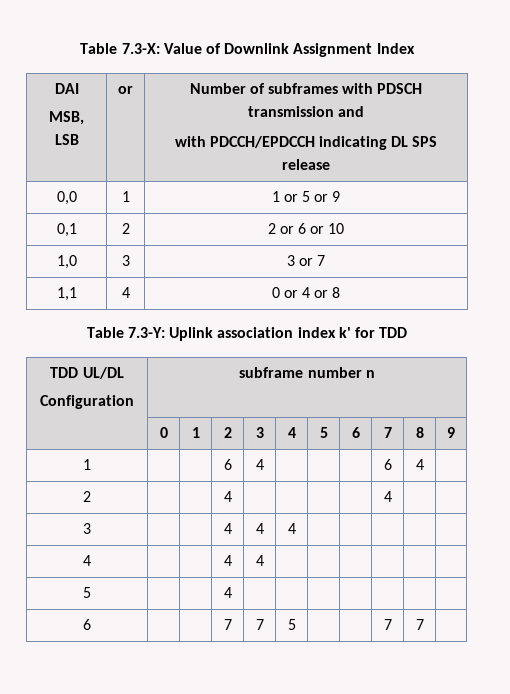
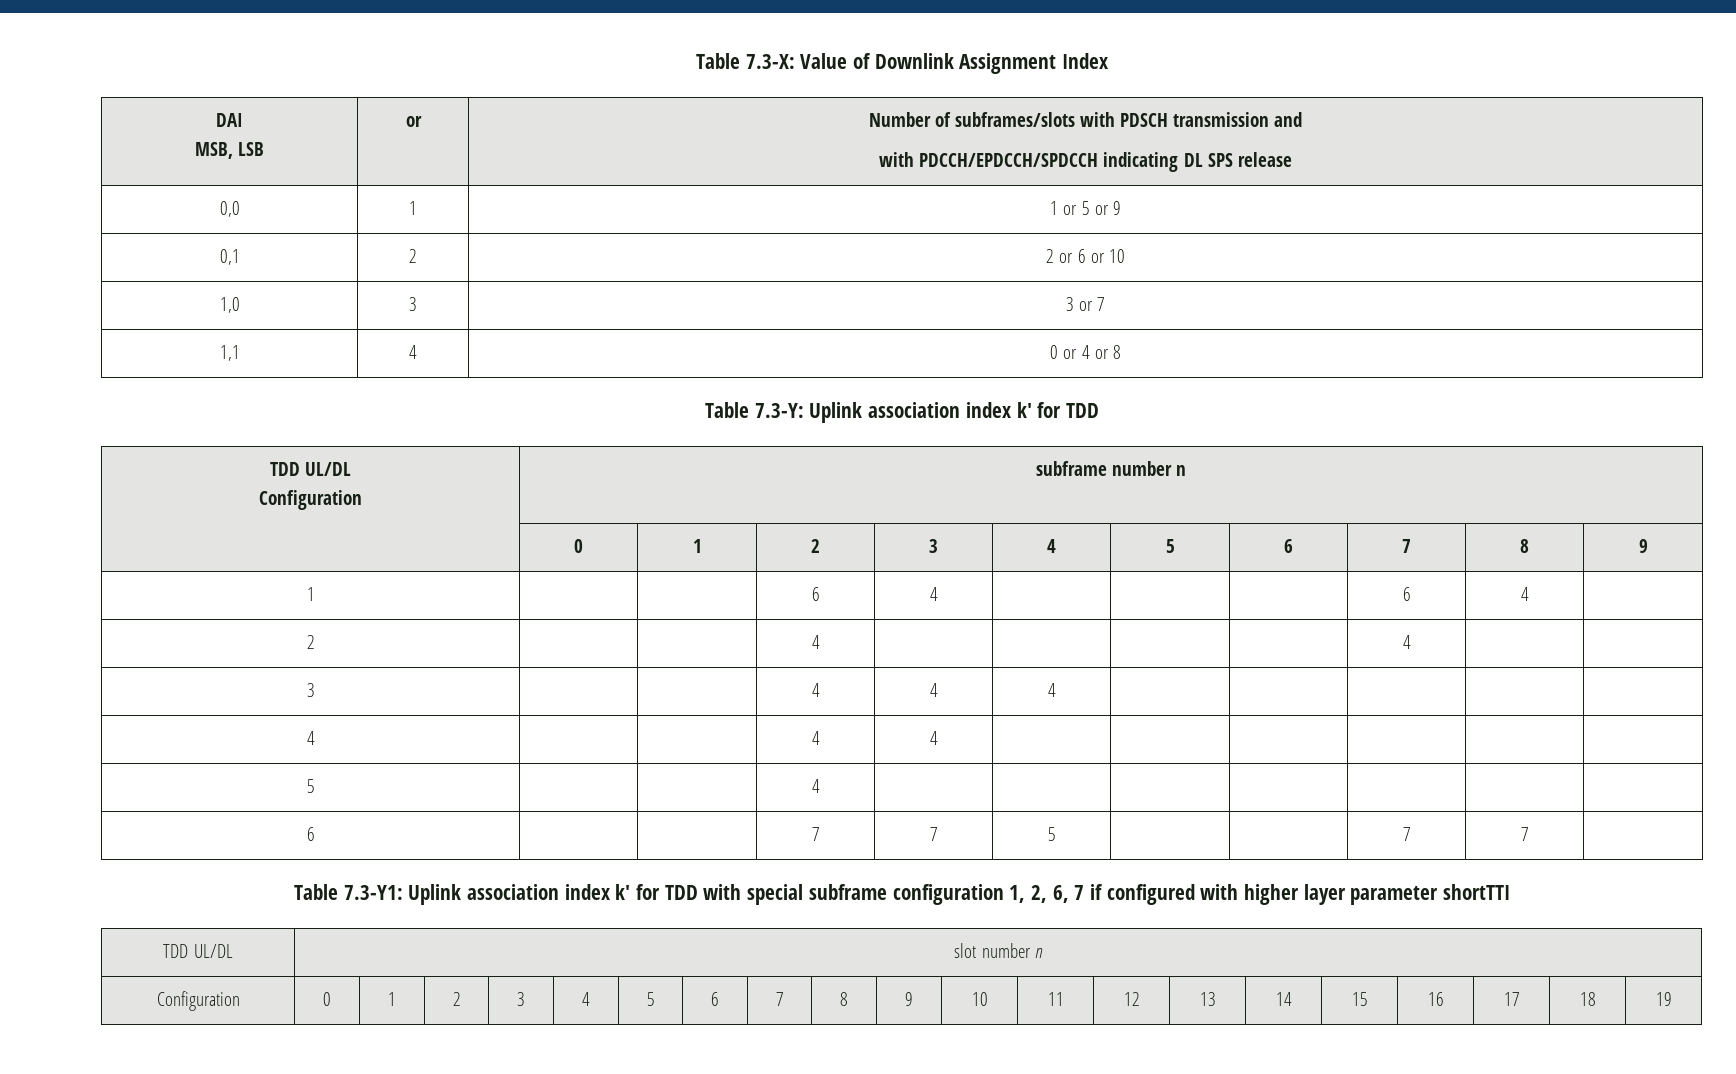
[268,83,338,94] subframes -> [954,112,1075,127] subframes/slots
[209,136,315,148] PDCCH/EPDCCH -> [919,153,1099,167] PDCCH/EPDCCH/SPDCCH
(424, 624) none -> [294,884,1510,905] [163,944,233,958] [954,943,1043,958] [156,991,240,1011] [323,992,331,1006] [388,992,396,1006] [452,992,461,1006] [517,992,525,1006] [582,992,590,1006] [646,992,655,1006] [711,992,719,1006] [775,992,784,1006] [840,992,848,1006] [905,992,913,1006] [971,992,988,1006] [1047,992,1064,1006] [1123,992,1140,1006] [1199,992,1216,1006] [1275,992,1292,1006] [1351,992,1368,1006] [1427,992,1444,1006] [1503,992,1520,1006] [1579,992,1596,1006] [1655,992,1672,1006] // Table 7.3-Y1: Uplink association index k' for TDD with special subframe configuration 1, 2, 6, 7 if configured with higher layer parameter shortTTI // TDD UL/DL | slot number n // Configuration | 0 | 1 | 2 | 3 | 4 | 5 | 6 | 7 | 8 | 9 | 10 | 11 | 12 | 13 | 14 | 15 | 16 | 17 | 18 | 19

